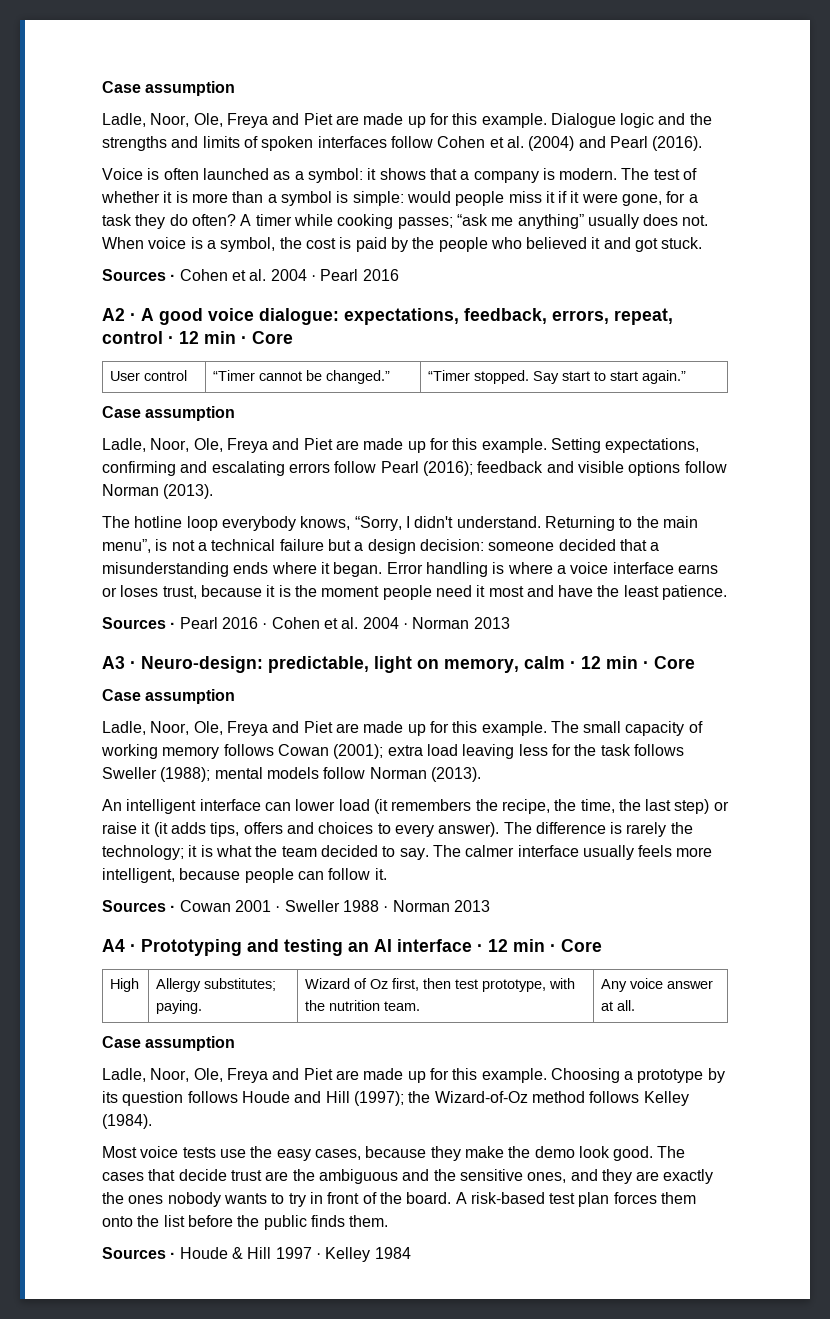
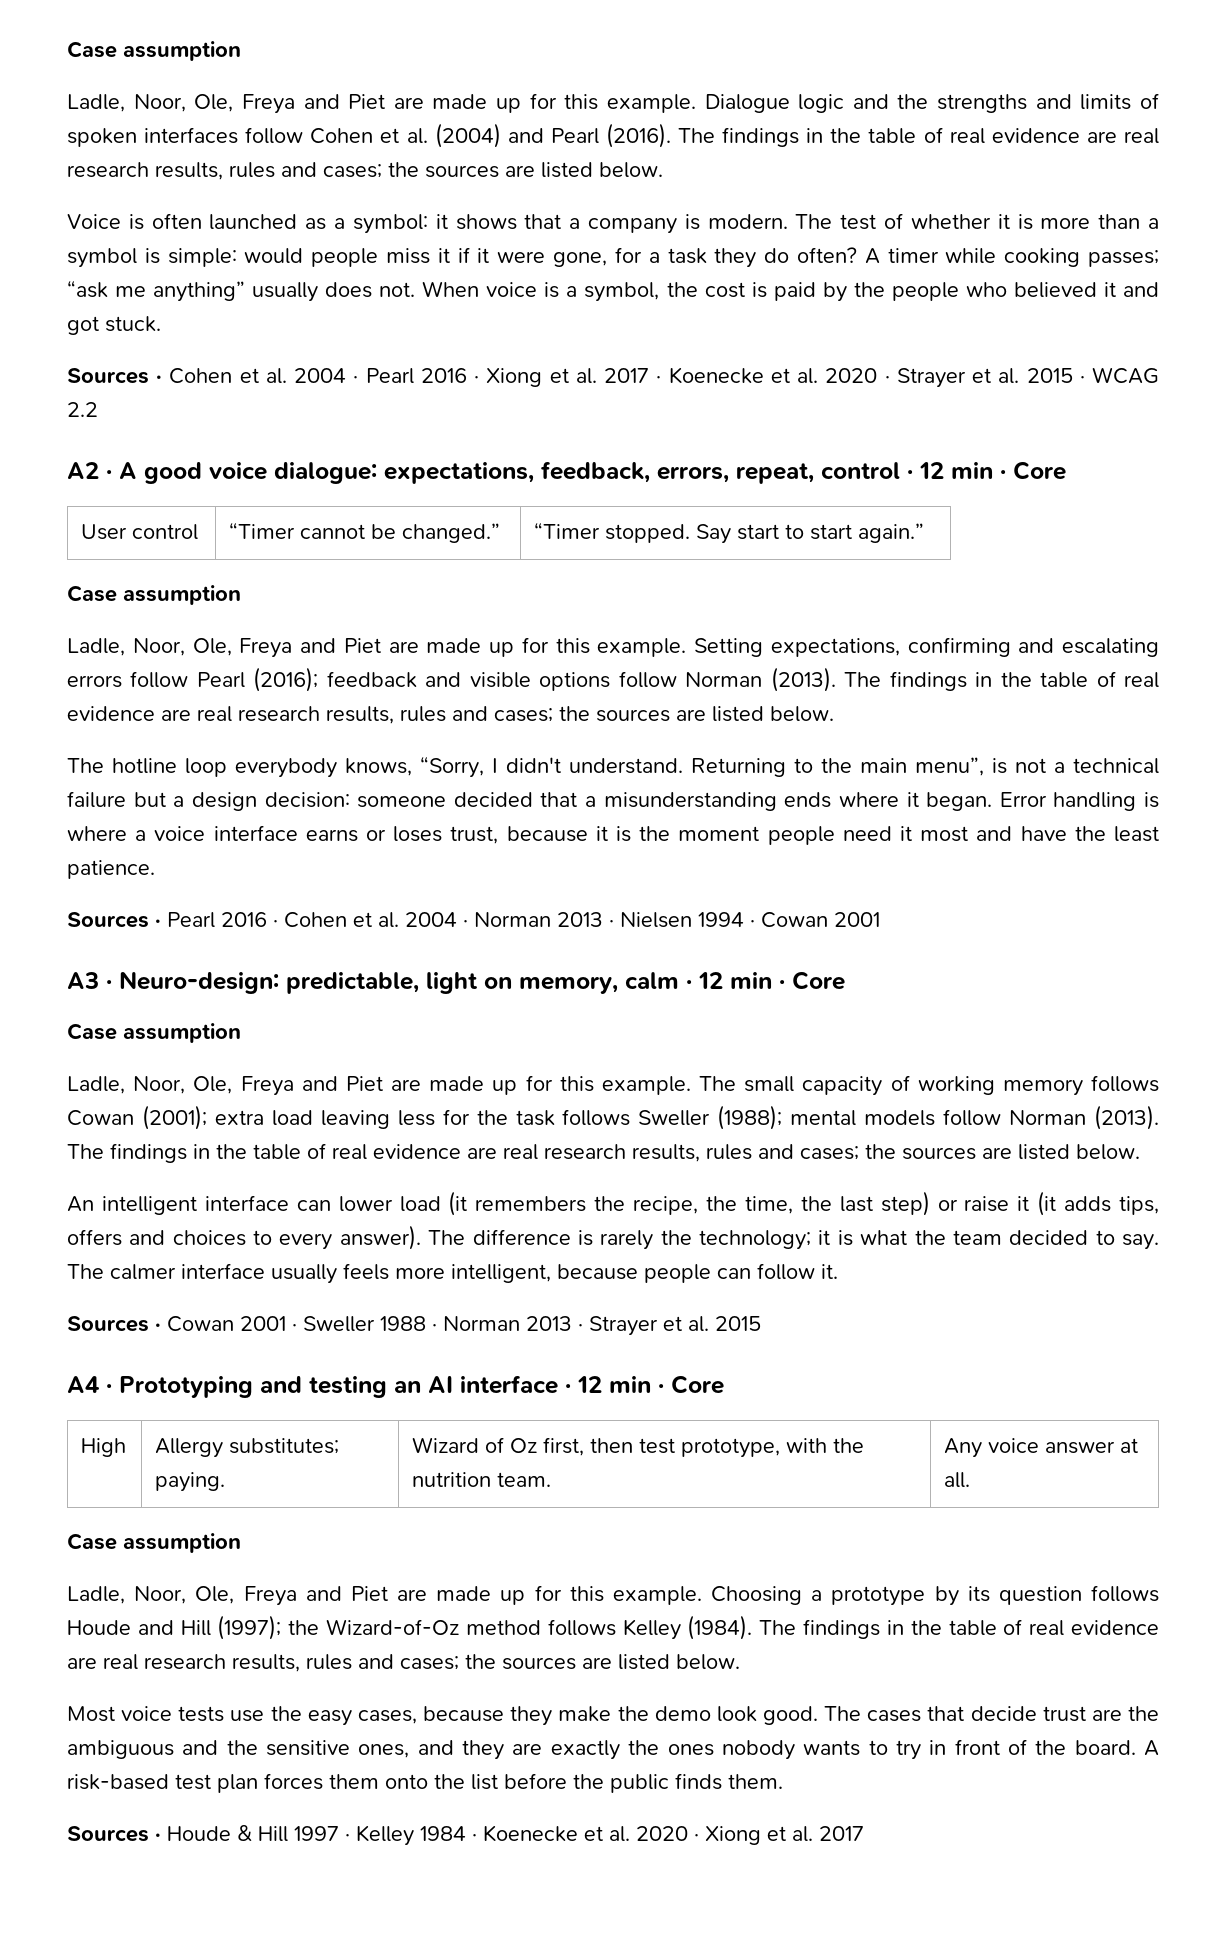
(703, 143) none -> [678,127,1159,147] [67,162,663,180] The findings in the table of real evidence are real research results, rules and cases; the sources are listed below.
(399, 275) none -> [474,367,1160,388] [67,402,98,417] · Xiong et al. 2017 · Koenecke et al. 2020 · Strayer et al. 2015 · WCAG 2.2
(214, 491) none -> [844,671,1160,691] [67,706,834,724] The findings in the table of real evidence are real research results, rules and cases; the sources are listed below.
(510, 623) none -> [609,912,880,928] · Nielsen 1994 · Cowan 2001
(481, 774) none -> [67,1143,1140,1163] The findings in the table of real evidence are real research results, rules and cases; the sources are listed below.
(490, 906) none -> [578,1316,761,1336] · Strayer et al. 2015
(152, 1121) none -> [759,1619,1160,1639] [67,1654,740,1672] The findings in the table of real evidence are real research results, rules and cases; the sources are listed below.
(411, 1253) none -> [472,1825,864,1845] · Koenecke et al. 2020 · Xiong et al. 2017

